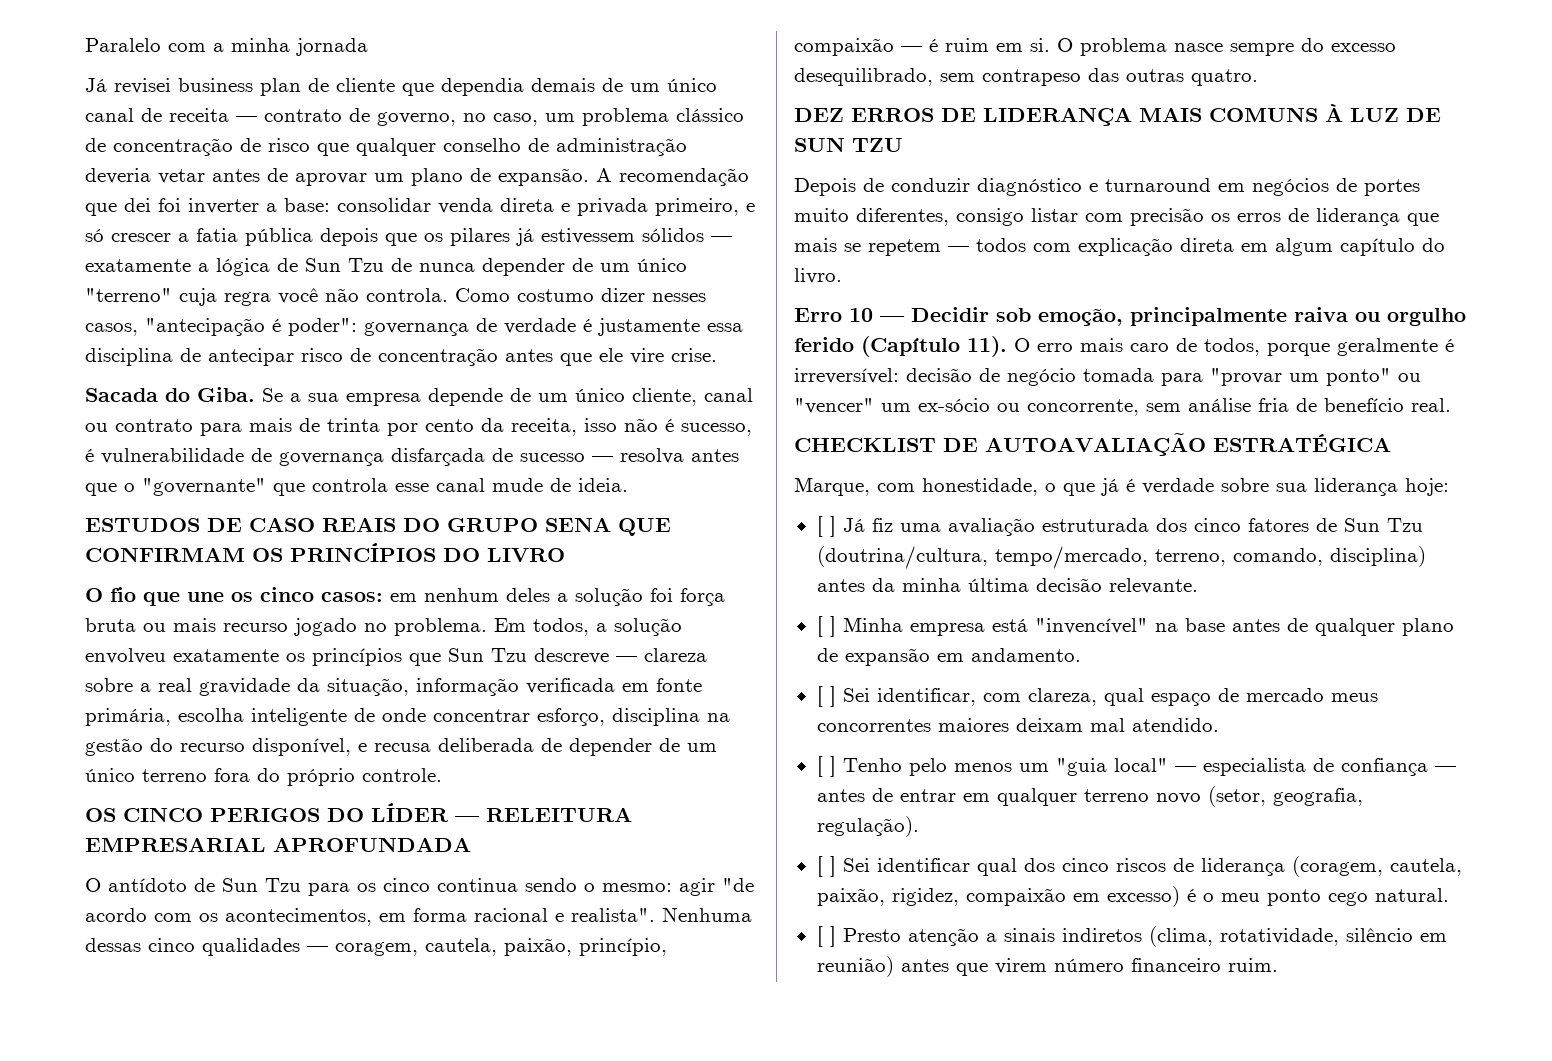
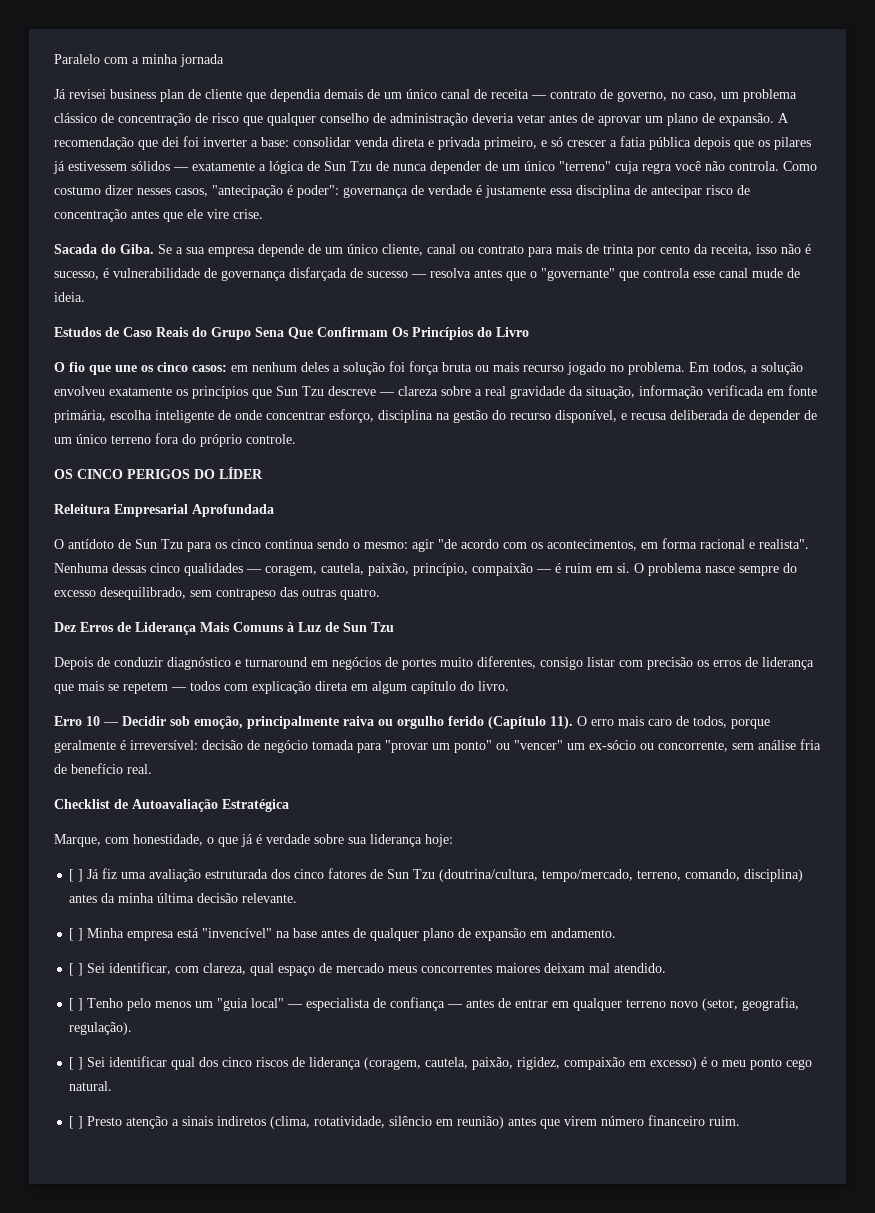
[85,517,671,536] [85,543,565,562] ESTUDOS DE CASO REAIS DO GRUPO SENA QUE CONFIRMAM OS PRINCÍPIOS DO LIVRO -> [54,327,529,340] Estudos de Caso Reais do Grupo Sena Que Confirmam Os Princípios do Livro
[455,807,632,822] [85,837,471,852] — RELEITURA EMPRESARIAL APROFUNDADA -> [54,504,274,517] // Releitura Empresarial Aprofundada
[794,104,1441,126] [794,137,903,152] DEZ ERROS DE LIDERANÇA MAIS COMUNS À LUZ DE SUN TZU -> [54,622,394,635] Dez Erros de Liderança Mais Comuns à Luz de Sun Tzu
[794,433,1391,456] CHECKLIST DE AUTOAVALIAÇÃO ESTRATÉGICA -> [54,799,289,812] Checklist de Autoavaliação Estratégica

